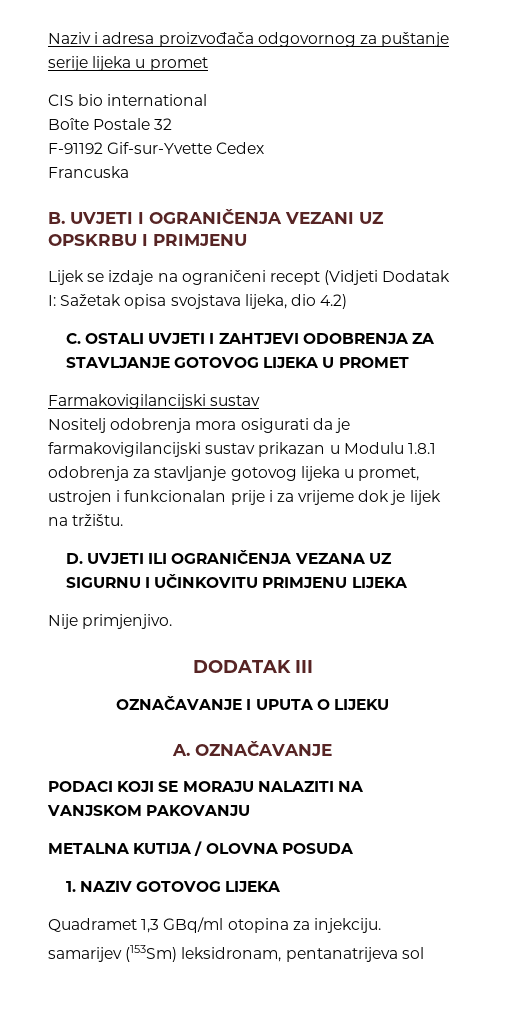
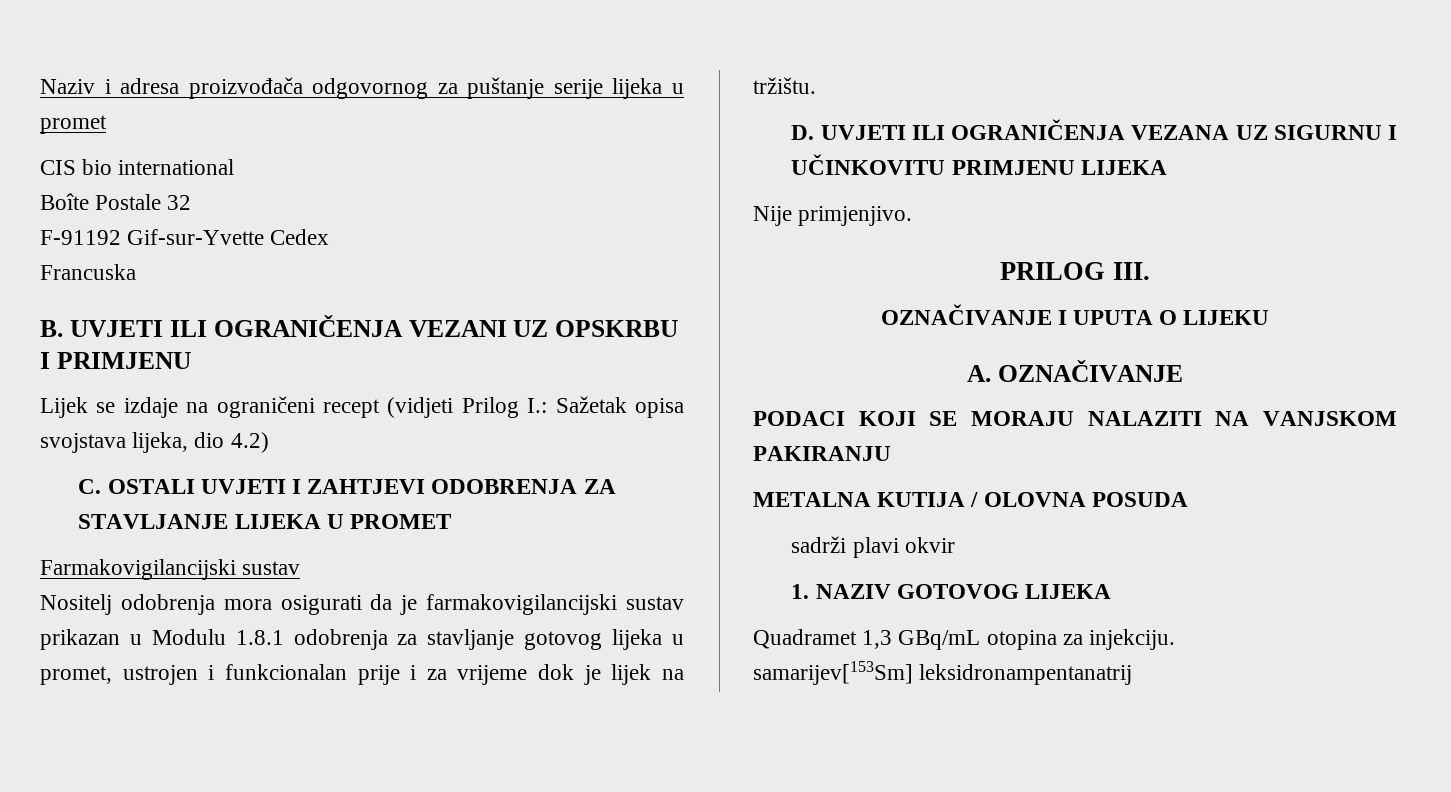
[138,212,144,224] I -> [169,320,207,337] ILI
[324,270,451,285] [48,295,56,306] (Vidjeti Dodatak I: -> [387,397,548,418] (vidjeti Prilog I.:
[173,357,259,368] GOTOVOG -> (229, 521) none
[192,660,313,673] [116,696,243,710] DODATAK III // OZNAČAVANJE -> [1000,262,1150,280] [880,304,1052,325] PRILOG III. // OZNAČIVANJE
[195,741,332,756] OZNAČAVANJE -> [997,360,1183,382] OZNAČIVANJE
[146,805,251,816] PAKOVANJU -> [753,446,891,461] PAKIRANJU
(354, 848) none -> [791,536,955,558] // sadrži plavi okvir
[163,917,224,933] GBq/ml -> [898,630,981,650] GBq/mL
[48,945,424,962] samarijev (153Sm) leksidronam, pentanatrijeva sol -> [753,661,1133,685] samarijev[153Sm] leksidronampentanatrij

